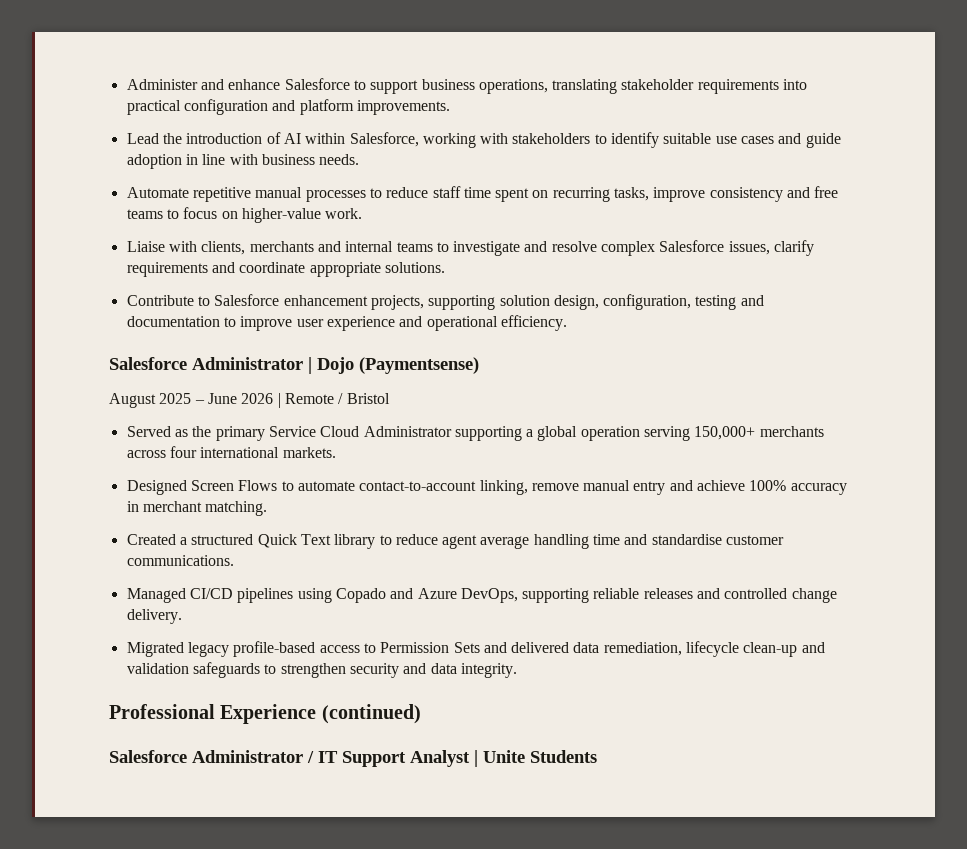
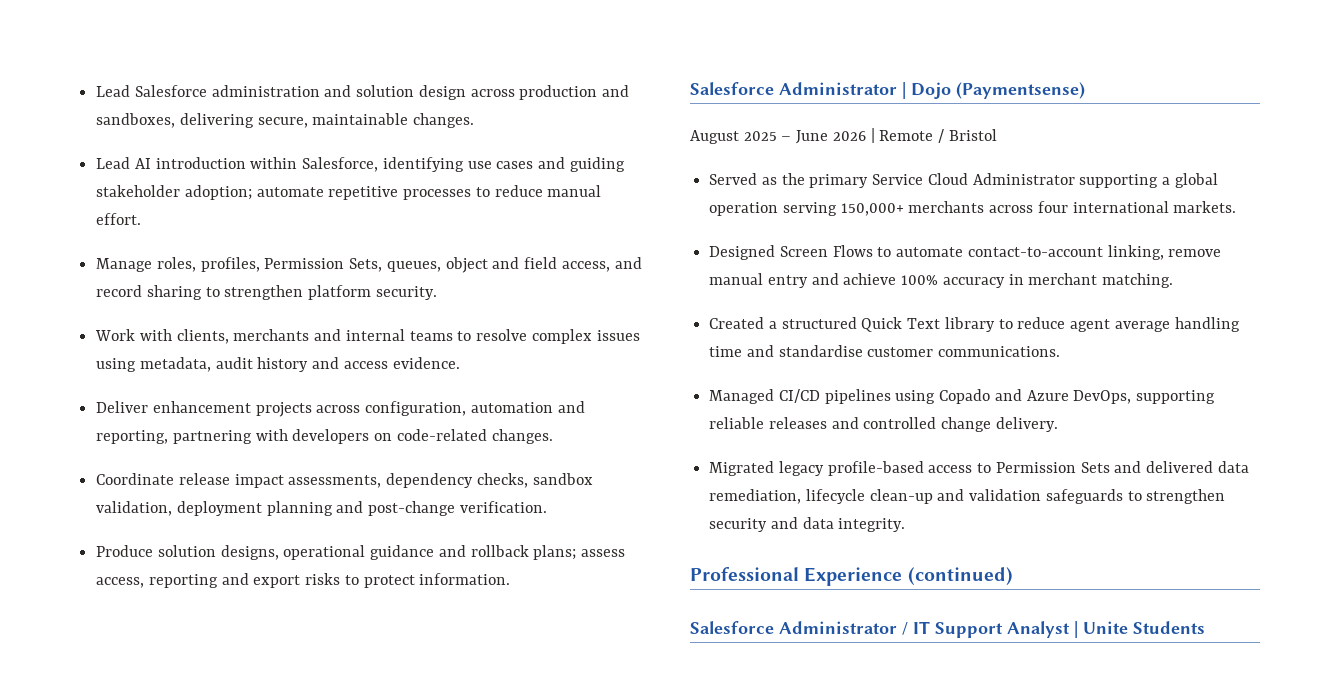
[126,78,808,94] [126,99,450,115] [126,132,841,148] [126,154,360,169] [126,186,839,202] [126,207,363,223] [126,241,165,252] Administer and enhance Salesforce to support business operations, translating stakeholder requirements into practical configuration and platform improvements. // Lead the introduction of AI within Salesforce, working with stakeholders to identify suitable use cases and guide adoption in line with business needs. // Automate repetitive manual processes to reduce staff time spent on recurring tasks, improve consistency and free teams to focus on higher-value work. // Liaise -> [96,85,630,100] [96,113,475,128] [96,157,625,172] [96,185,602,200] [96,213,142,225] [96,257,642,273] [96,285,437,300] [95,329,136,341] Lead Salesforce administration and solution design across production and sandboxes, delivering secure, maintainable changes. // Lead AI introduction within Salesforce, identifying use cases and guiding stakeholder adoption; automate repetitive processes to reduce manual effort. // Manage roles, profiles, Permission Sets, queues, object and field access, and record sharing to strengthen platform security. // Work
[453,240,815,256] [126,262,445,277] [126,294,764,310] [126,315,567,331] investigate and resolve complex Salesforce issues, clarify requirements and coordinate appropriate solutions. // Contribute to Salesforce enhancement projects, supporting solution design, configuration, testing and documentation to improve user experience and operational efficiency. -> [476,329,640,344] [96,357,460,372] [96,401,585,417] [96,429,553,444] [96,473,593,488] [96,501,547,516] [96,545,626,560] [96,573,511,588] resolve complex issues using metadata, audit history and access evidence. // Deliver enhancement projects across configuration, automation and reporting, partnering with developers on code-related changes. // Coordinate release impact assessments, dependency checks, sandbox validation, deployment planning and post-change verification. // Produce solution designs, operational guidance and rollback plans; assess access, reporting and export risks to protect information.

